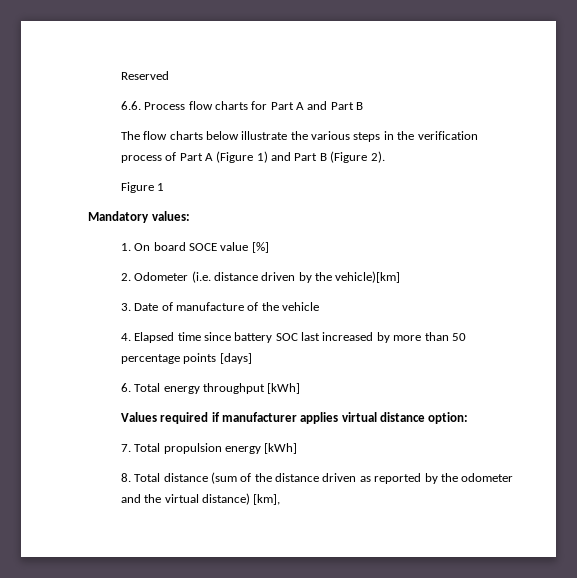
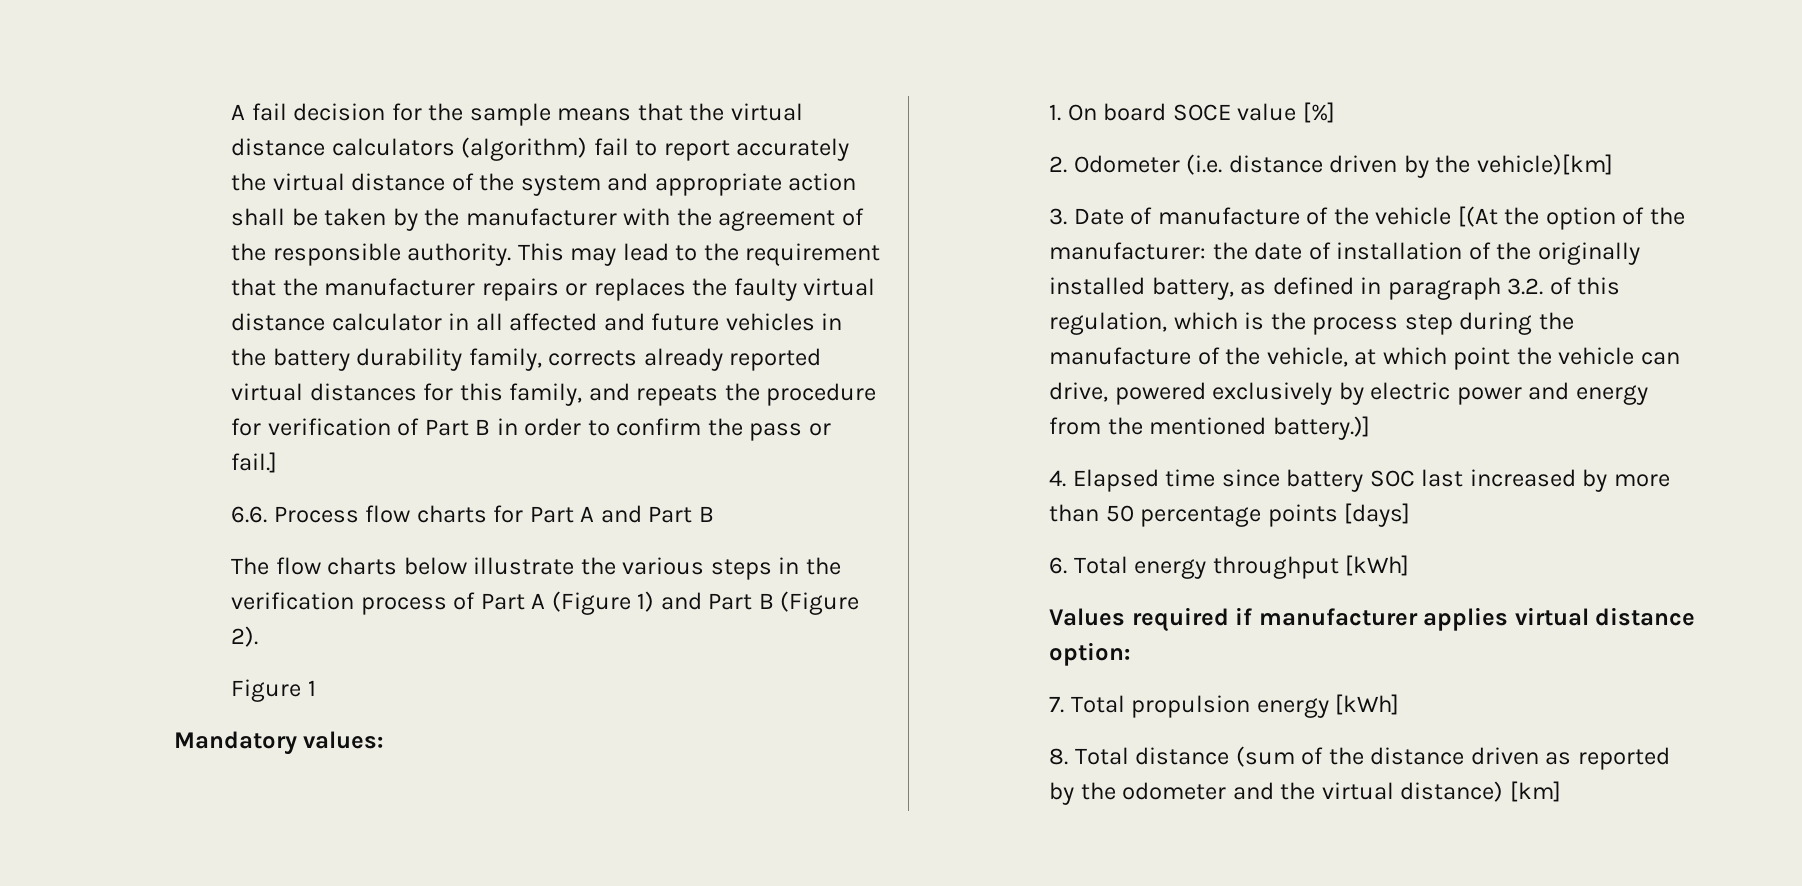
[120,71,169,80] Reserved -> [231,103,803,126] [231,137,850,161] [231,173,857,196] [231,208,864,231] [231,243,881,266] [231,278,876,301] [231,313,843,331] [231,348,822,371] [231,383,877,406] [231,418,831,441] [231,452,278,473] A fail decision for the sample means that the virtual distance calculators (algorithm) fail to report accurately the virtual distance of the system and appropriate action shall be taken by the manufacturer with the agreement of the responsible authority. This may lead to the requirement that the manufacturer repairs or replaces the faulty virtual distance calculator in all affected and future vehicles in the battery durability family, corrects already reported virtual distances for this family, and repeats the procedure for verification of Part B in order to confirm the pass or fail.]
(320, 306) none -> [1457,206,1685,230] [1049,242,1640,265] [1049,277,1621,300] [1049,312,1574,335] [1049,347,1680,370] [1049,382,1648,405] [1049,416,1370,440] [(At the option of the manufacturer: the date of installation of the originally installed battery, as defined in paragraph 3.2. of this regulation, which is the process step during the manufacture of the vehicle, at which point the vehicle can drive, powered exclusively by electric power and energy from the mentioned battery.)]
[253,494,281,505] [km], -> [1509,781,1561,802] [km]

